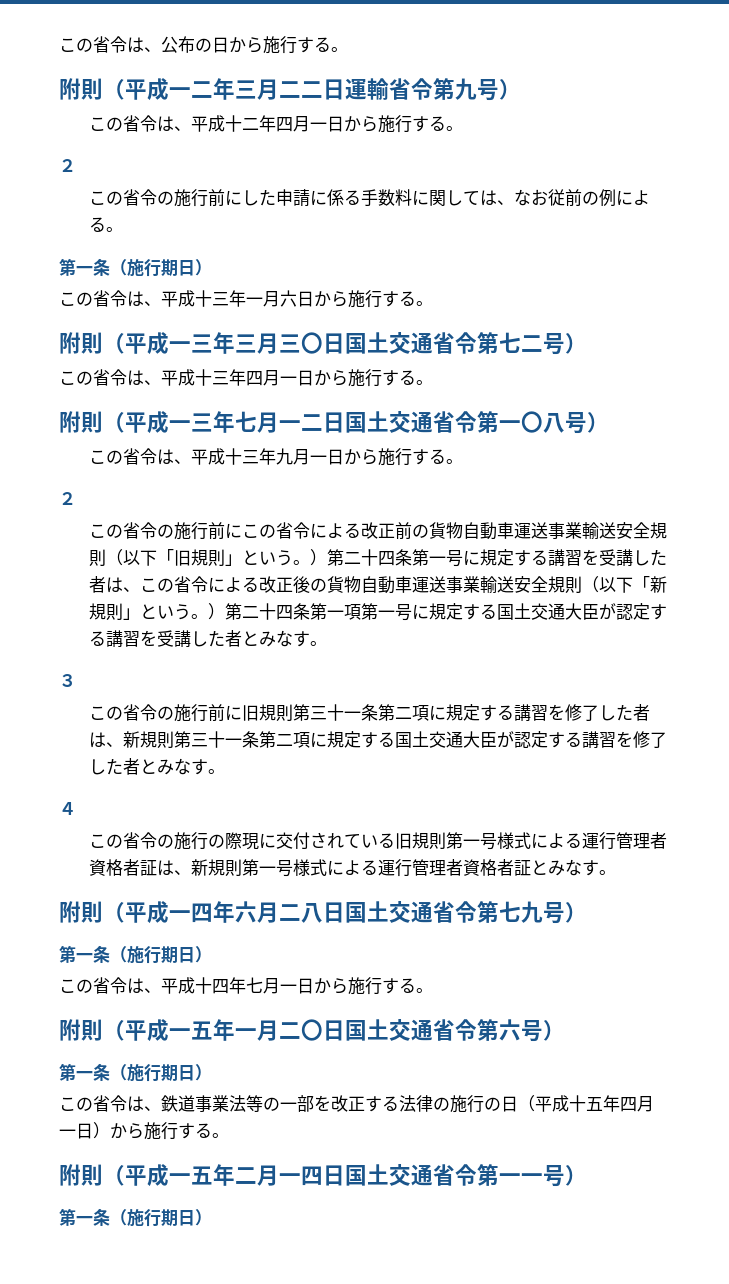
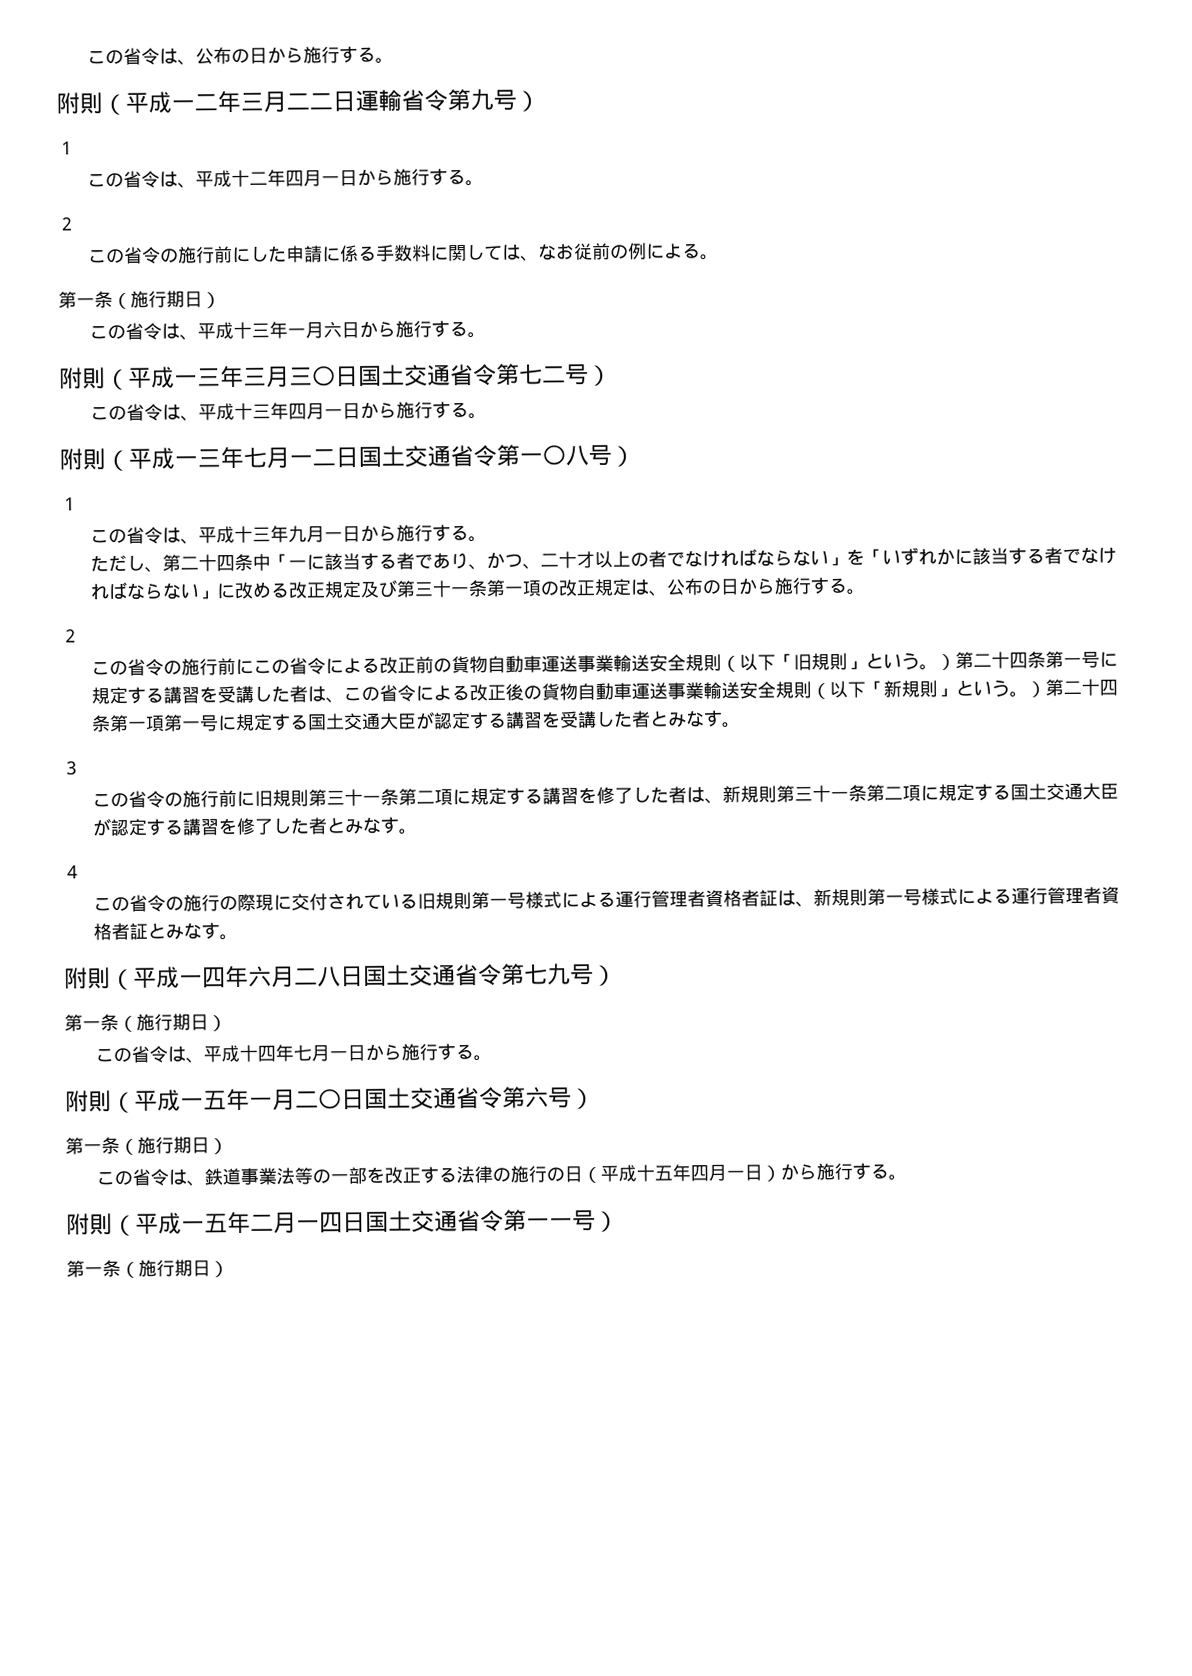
(521, 89) none -> [57,141,76,155] // １
(609, 422) none -> [60,497,79,511] // １
(464, 461) none -> [90,546,1118,573] [90,577,866,601] // ただし、第二十四条中「一に該当する者であり、かつ、二十才以上の者でなければならない」を「いずれかに該当する者でなければならない」に改める改正規定及び第三十一条第一項の改正規定は、公布の日から施行する。

